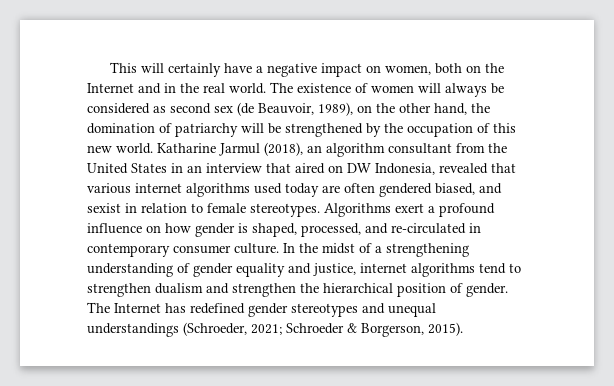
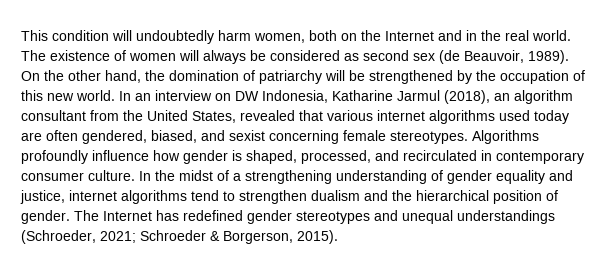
[140,63,381,77] will certainly have a negative impact on -> [52,30,251,44] condition will undoubtedly harm
[318,102,372,116] 1989), on -> [528,50,569,64] [21,71,40,81] 1989). On
(153, 148) none -> [119,90,328,103] In an interview on DW Indonesia,
[131,163,435,175] States in an interview that aired on DW Indonesia, -> [192,111,236,123] States,
[379,183,432,197] gendered -> [82,130,147,144] gendered,
[125,203,495,217] [87,223,161,234] in relation to female stereotypes. Algorithms exert a profound influence on -> [269,130,539,144] [21,150,149,164] concerning female stereotypes. Algorithms profoundly influence
[391,223,466,234] re-circulated -> [403,150,477,161] recirculated
[232,283,296,297] strengthen -> (388, 195) none

